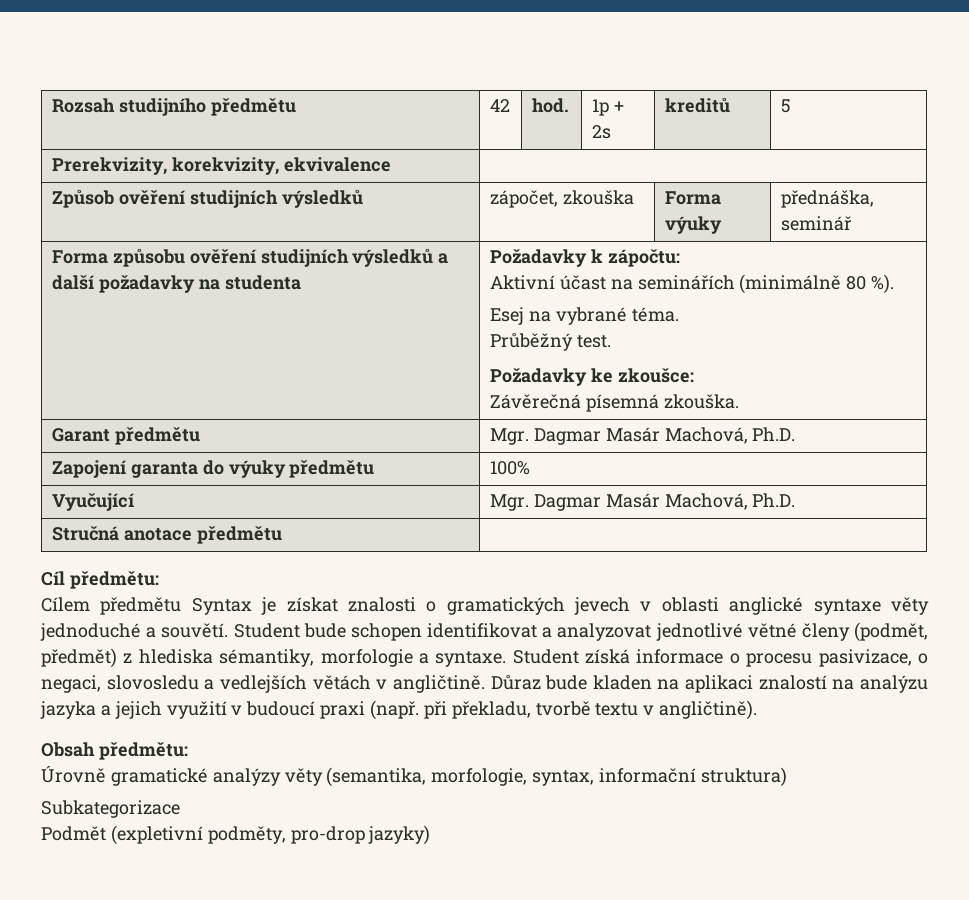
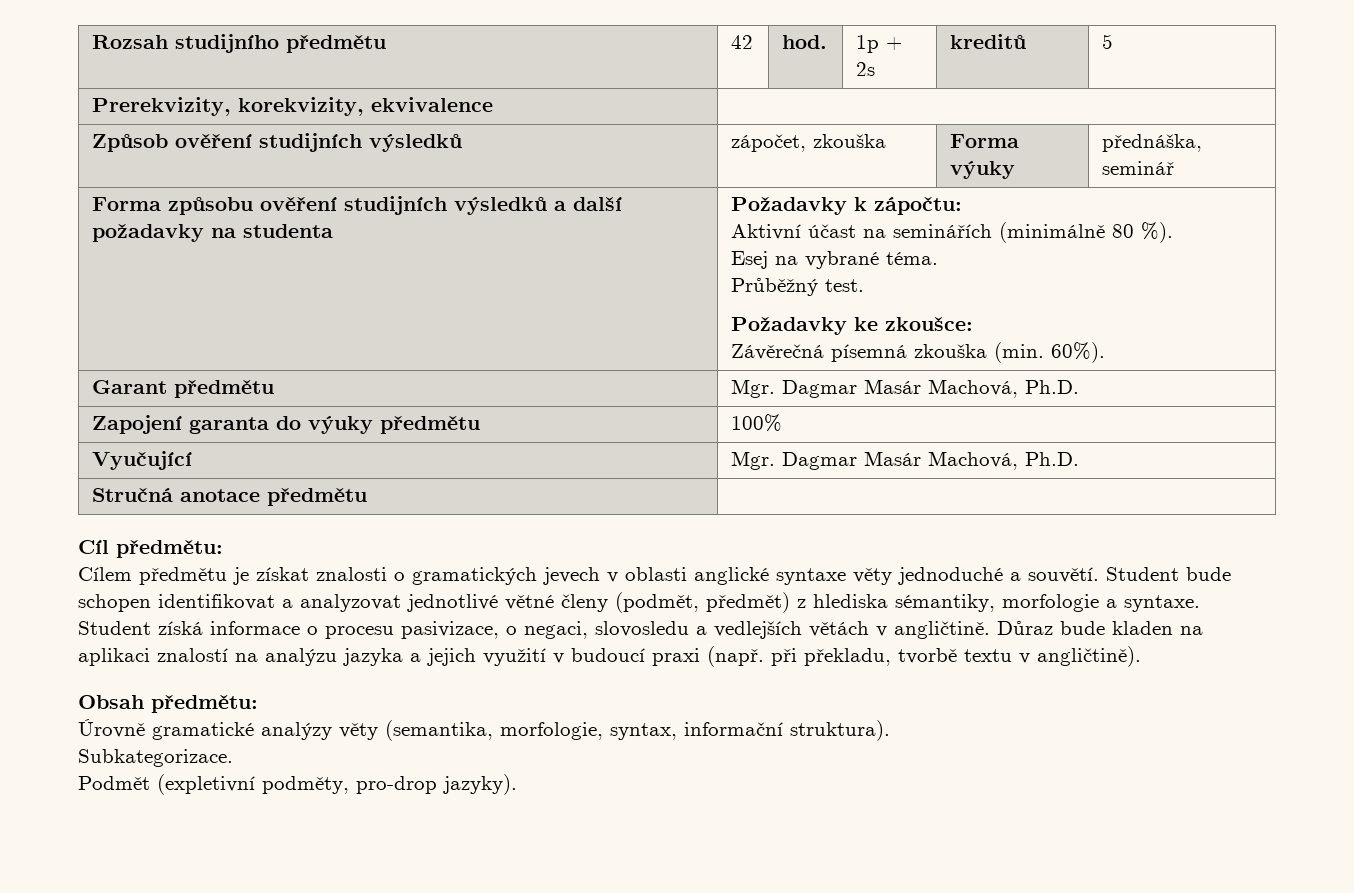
[663,394,739,409] zkouška. -> [913,342,1105,363] zkouška (min. 60%).
[191,598,252,615] Syntax -> (227, 576) none
[700,767,787,787] [41,800,180,818] struktura) // Subkategorizace -> [790,720,890,741] [78,749,233,767] struktura). // Subkategorizace.
[368,825,431,845] jazyky) -> [443,774,517,795] jazyky).

